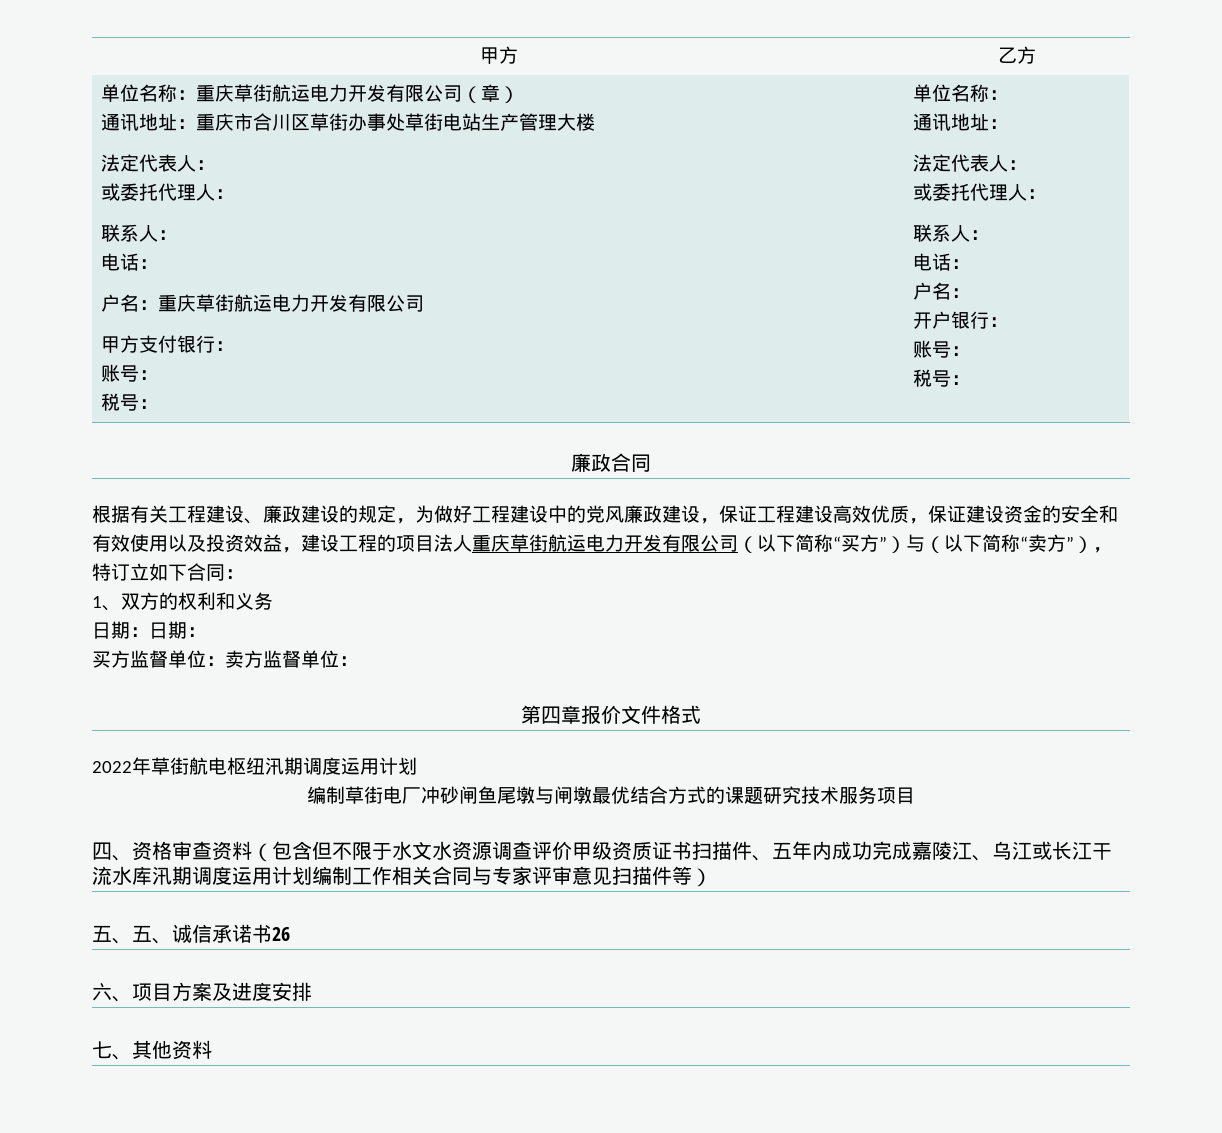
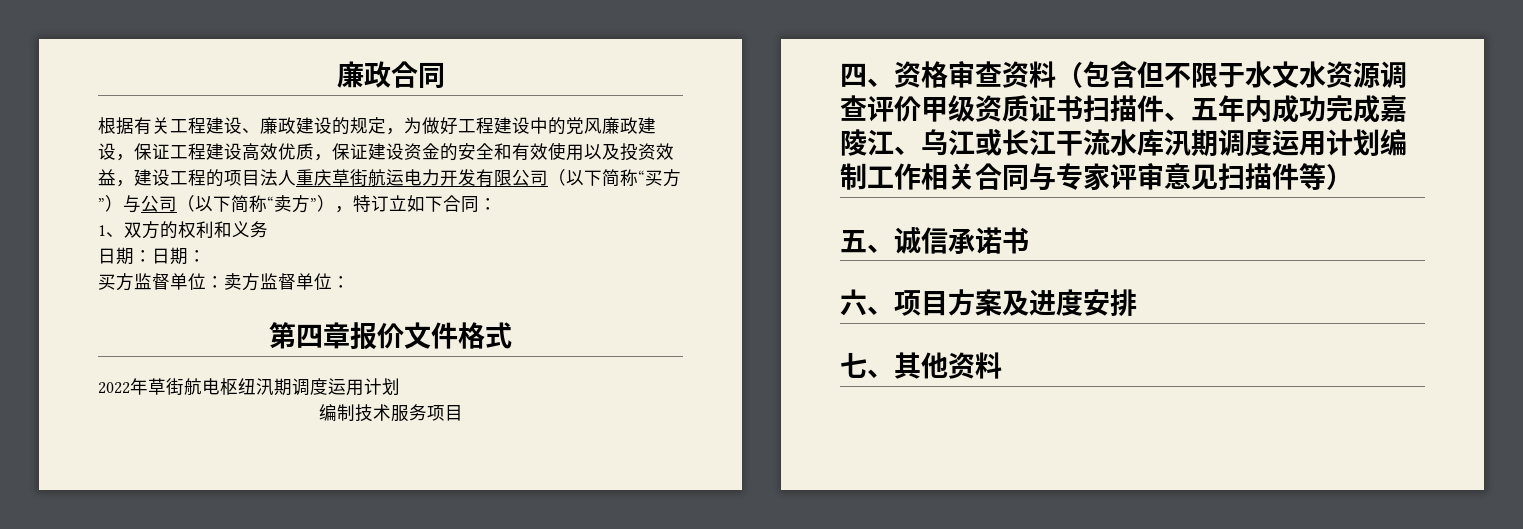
[479,46,518,64] [998,46,1036,64] [101,84,520,103] [101,113,596,131] [101,154,216,172] [101,183,235,201] [101,224,178,242] [101,253,159,271] [101,294,425,312] [101,335,235,353] [101,364,159,382] [101,393,159,411] [913,84,1009,102] [913,113,1009,131] [913,154,1028,172] [913,183,1047,201] [913,224,990,242] [913,253,971,271] [913,282,971,300] [913,311,1009,329] [913,340,971,358] [913,369,971,387] 甲方 | 乙方 // 单位名称：重庆草街航运电力开发有限公司（章） // 通讯地址：重庆市合川区草街办事处草街电站生产管理大楼 // 法定代表人： // 或委托代理人： // 联系人： // 电话： // 户名：重庆草街航运电力开发有限公司 // 甲方支付银行： // 账号： // 税号： | 单位名称： // 通讯地址： // 法定代表人： // 或委托代理人： // 联系人： // 电话： // 户名： // 开户银行： // 账号： // 税号： // -> (336, 74) none
(925, 543) none -> [141,195,177,212] 公司
[345,786,801,804] 草街电厂冲砂闸鱼尾墩与闸墩最优结合方式的课题研究 -> (355, 412) none
[132,925,172,944] 五、 -> (894, 248) none
[272,927,290,941] 26 -> (1029, 240) none

